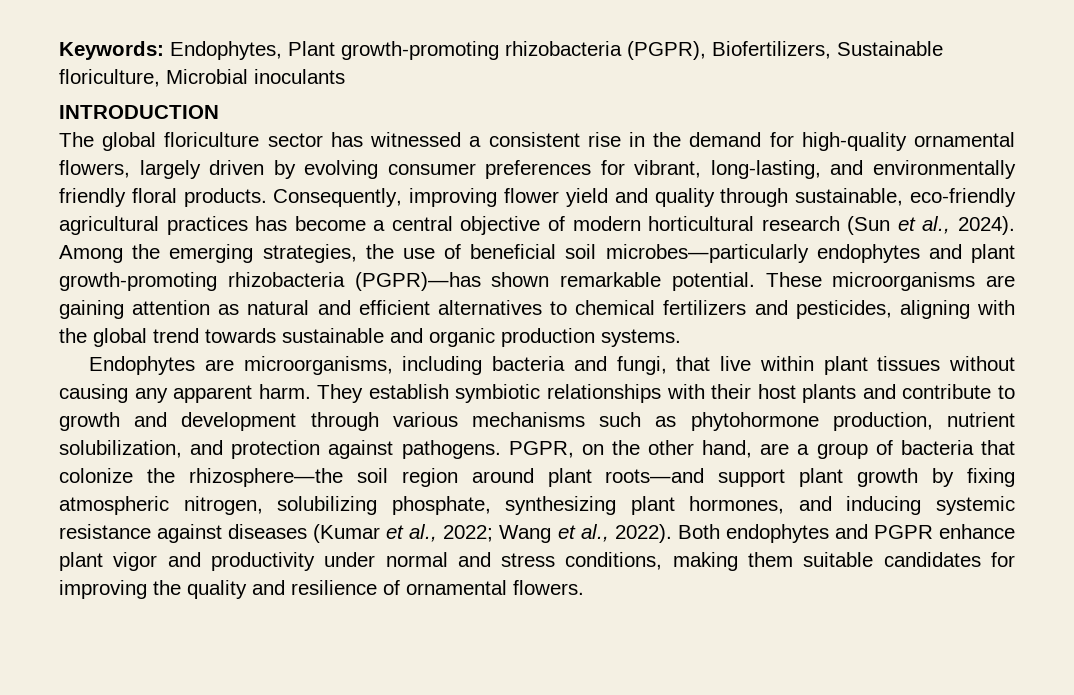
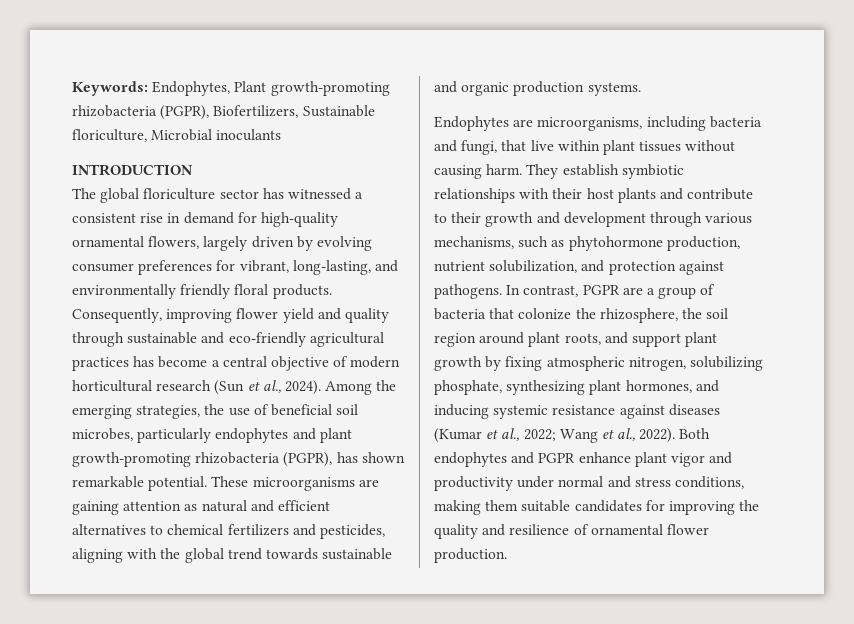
[653,132,682,147] the -> (181, 218) none
[795,188,904,206] sustainable, -> [127,332,225,344] sustainable and
[605,244,809,263] microbes—particularly -> [72,428,212,443] microbes, particularly
[354,272,481,291] (PGPR)—has -> [283,452,358,467] (PGPR), has
[134,385,253,403] any apparent -> (482, 172) none
(1015, 392) none -> [451,212,482,223] their
[472,412,585,427] mechanisms -> [434,236,514,249] mechanisms,
[508,440,753,458] PGPR, on the other hand, -> [506,285,620,297] In contrast, PGPR
[188,468,343,487] rhizosphere—the -> [599,308,702,323] rhizosphere, the
[605,468,705,483] roots—and -> [564,332,628,345] roots, and
[513,580,584,595] flowers. -> [666,524,709,535] [434,548,507,563] flower production.

